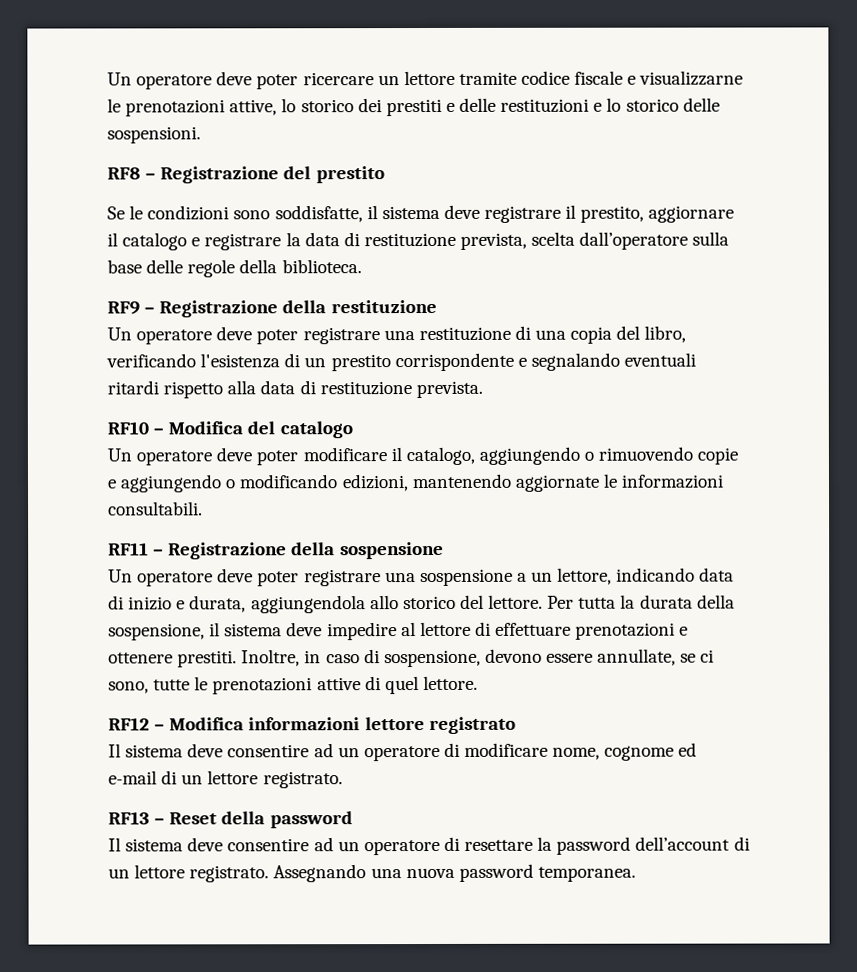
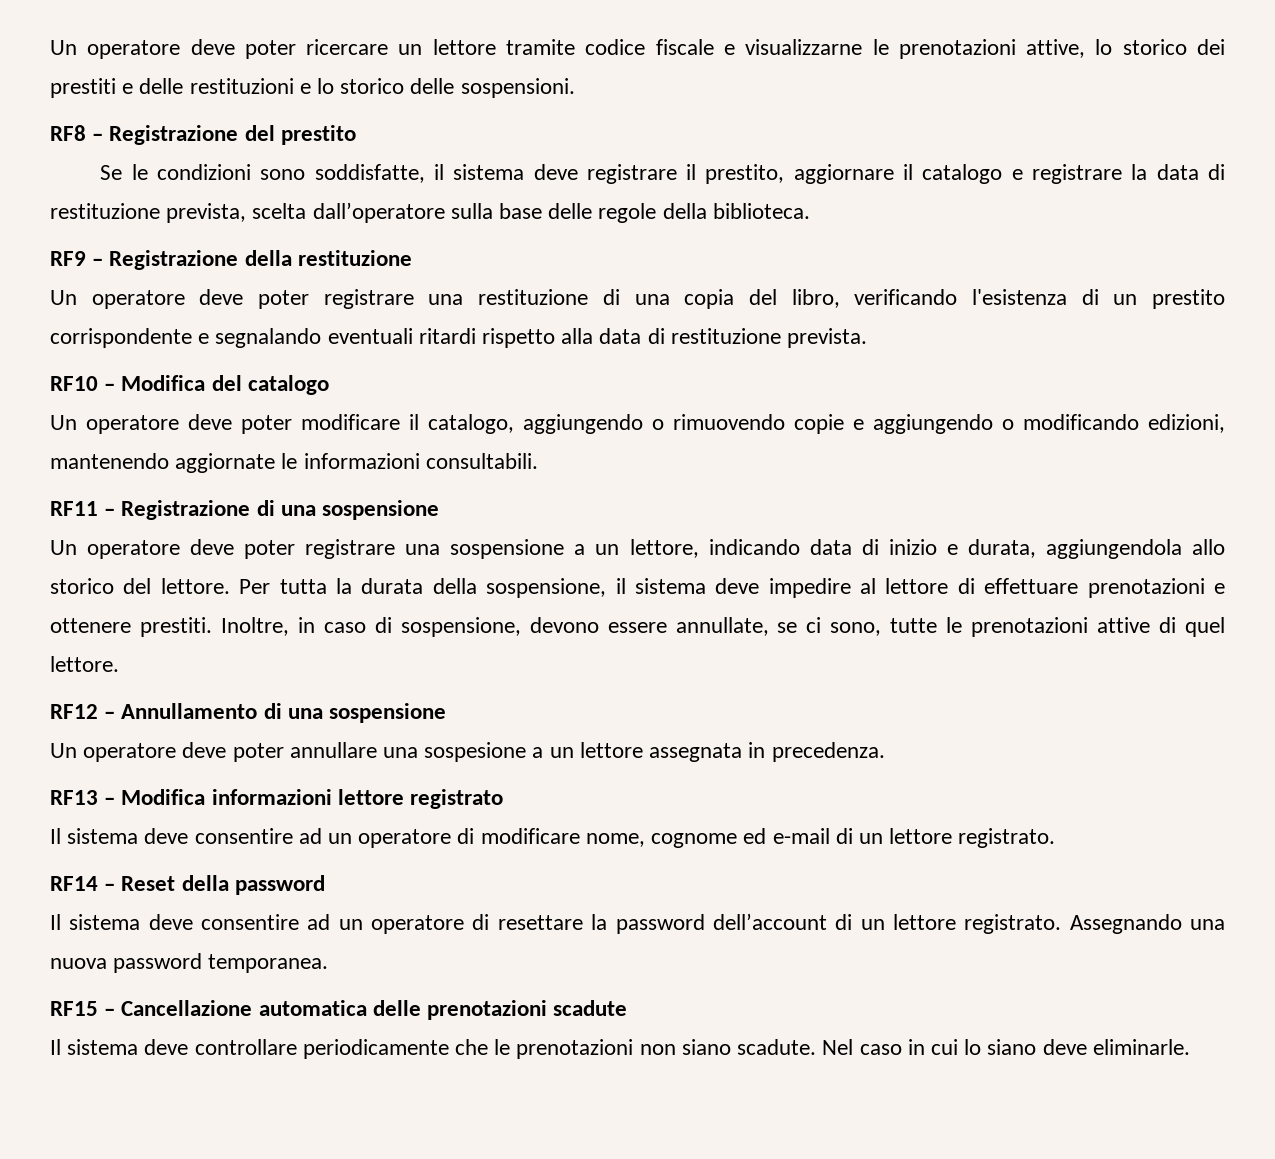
[291,542,336,556] della -> [256,500,316,516] di una
(166, 727) none -> [121,703,447,723] [50,742,885,762] [50,790,116,805] Annullamento di una sospensione // Un operatore deve poter annullare una sospesione a un lettore assegnata in precedenza. // RF13 –
[108,811,150,825] RF13 -> [50,876,98,891] RF14
(636, 874) none -> [50,1000,628,1020] [50,1039,1190,1059] // RF15 – Cancellazione automatica delle prenotazioni scadute // Il sistema deve controllare periodicamente che le prenotazioni non siano scadute. Nel caso in cui lo siano deve eliminarle.

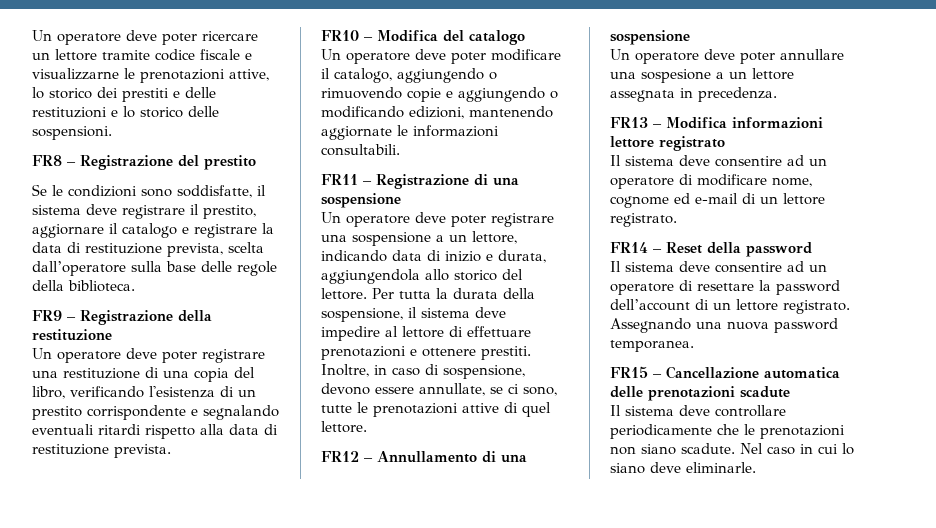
[50,125,86,141] RF8 -> [32,155,62,166] FR8
[50,251,86,266] RF9 -> [32,310,62,321] FR9
[50,376,98,391] RF10 -> [321,30,359,41] FR10
[50,501,98,516] RF11 -> [321,174,358,185] FR11
[50,704,98,719] RF12 -> [321,451,359,462] FR12
[50,790,98,805] RF13 -> [610,117,648,128] FR13
[50,876,98,891] RF14 -> [610,242,648,253] FR14
[50,1001,98,1016] RF15 -> [610,366,648,378] FR15

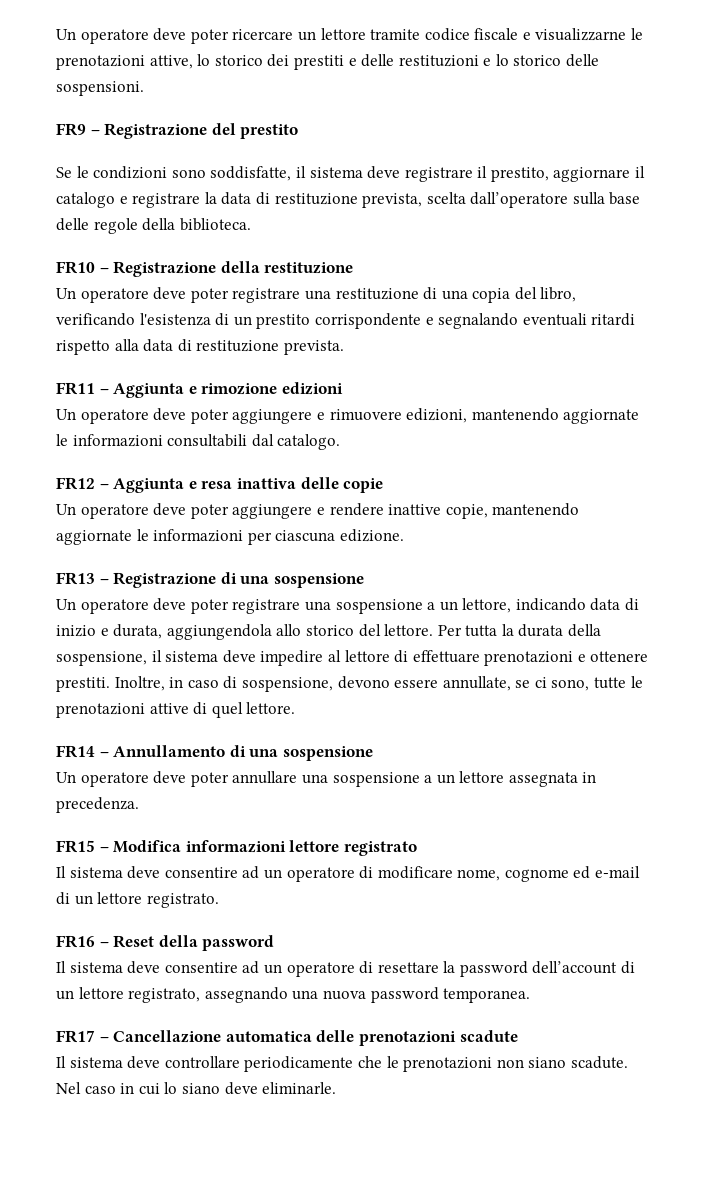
[32,155,62,166] FR8 -> [56,123,86,136] FR9
[32,310,62,321] FR9 -> [56,261,95,274] FR10
[321,30,525,45] [321,49,561,64] [321,68,497,83] [321,87,558,102] [321,106,404,118] FR10 – Modifica del catalogo // Un operatore deve poter modificare il catalogo, aggiungendo o rimuovendo copie e aggiungendo o modificando -> [56,382,343,398] [56,408,402,424] FR11 – Aggiunta e rimozione edizioni // Un operatore deve poter aggiungere e rimuovere
[321,144,400,156] [321,174,358,185] consultabili. // FR11 -> [167,434,341,450] [56,477,384,493] [56,503,580,519] [56,529,404,545] [56,572,95,585] consultabili dal catalogo. // FR12 – Aggiunta e resa inattiva delle copie // Un operatore deve poter aggiungere e rendere inattive copie, mantenendo aggiornate le informazioni per ciascuna edizione. // FR13
[321,451,359,462] FR12 -> [56,745,95,758] FR14
[641,69,711,83] sospesione -> [332,772,420,787] sospensione
[610,117,648,128] FR13 -> [56,840,95,853] FR15
[610,242,648,253] FR14 -> [56,935,95,948] FR16
[783,300,850,314] [610,318,691,333] registrato. Assegnando -> [128,987,288,1003] registrato, assegnando
[610,366,648,378] FR15 -> [56,1030,95,1043] FR17

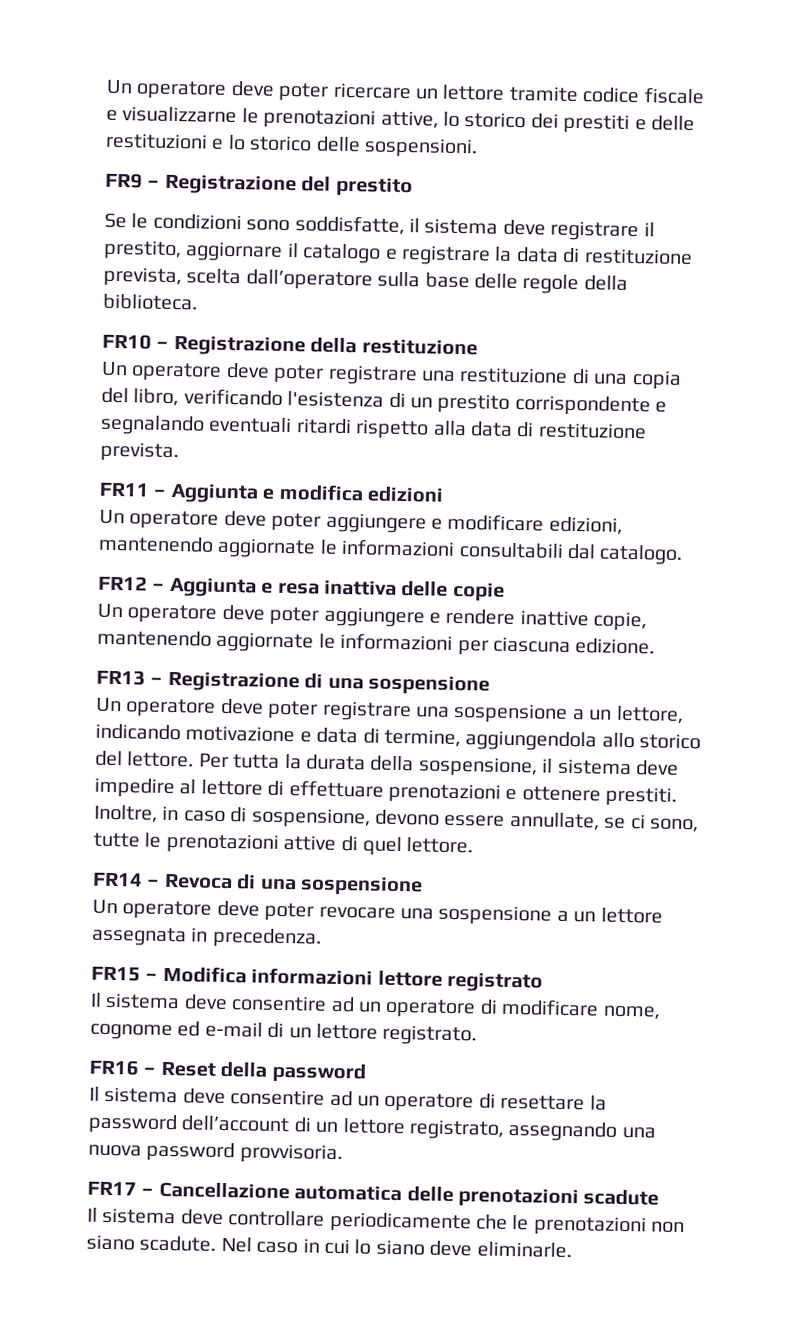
[201,383,278,395] rimozione -> [278,483,364,502] modifica
[329,409,402,421] rimuovere -> [447,513,545,532] modificare
[590,598,640,611] [56,624,163,639] data di inizio e durata, -> [185,725,461,748] motivazione e data di termine,
[113,745,373,761] [56,771,298,787] Annullamento di una sospensione // Un operatore deve poter annullare -> [163,873,423,897] [92,899,396,922] Revoca di una sospensione // Un operatore deve poter revocare
[443,988,531,1003] temporanea. -> [239,1143,343,1165] provvisoria.

